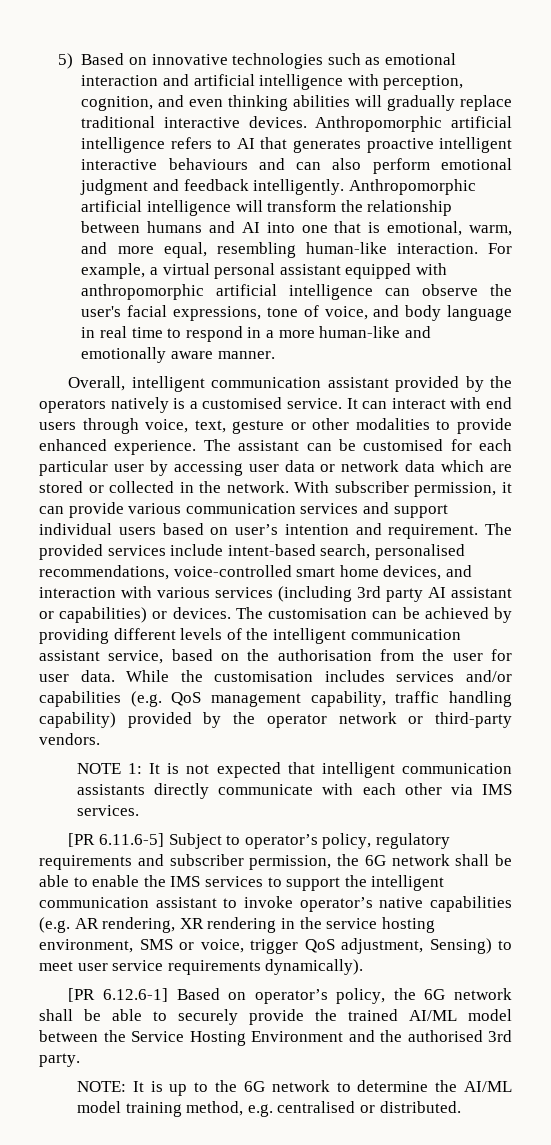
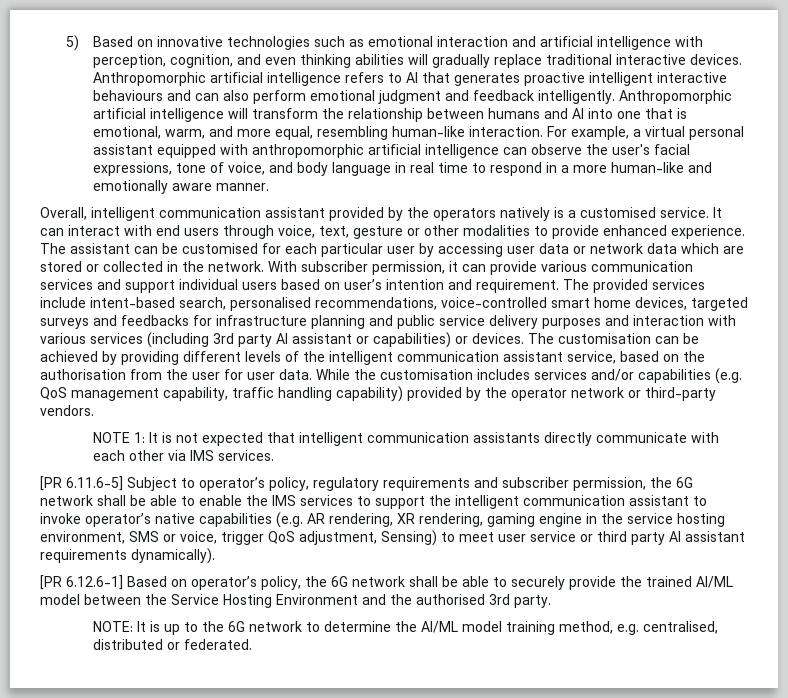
(442, 572) none -> [691,297,748,311] [40,315,601,329] targeted surveys and feedbacks for infrastructure planning and public service delivery purposes
[207,917,277,933] rendering -> [419,513,582,527] rendering, gaming engine
(164, 965) none -> [580,531,745,545] or third party AI assistant
[277,1101,461,1113] centralised or distributed. -> [642,621,718,634] [92,639,252,650] centralised, distributed or federated.

